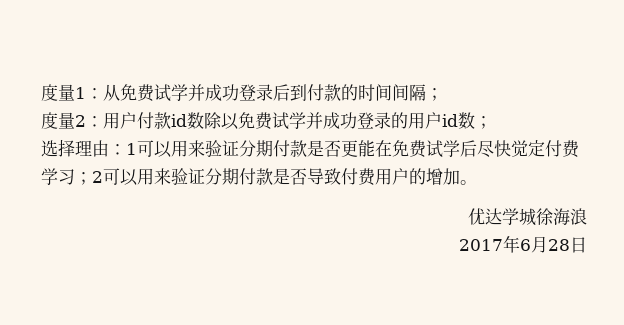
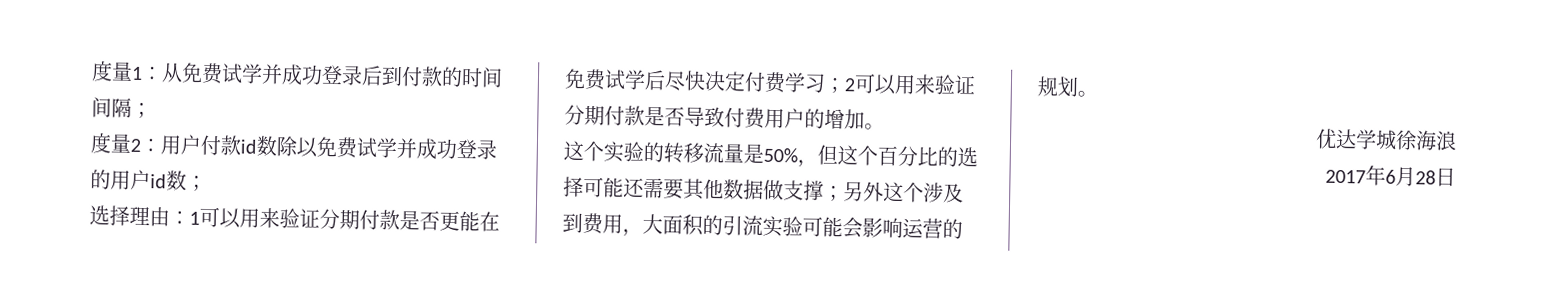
[511,140,528,157] 觉 -> [704,70,726,92] 决
(477, 182) none -> [563,140,978,168] [563,176,964,204] [562,212,963,240] [1037,76,1098,98] // 这个实验的转移流量是50%，但这个百分比的选择可能还需要其他数据做支撑；另外这个涉及到费用，大面积的引流实验可能会影响运营的规划。

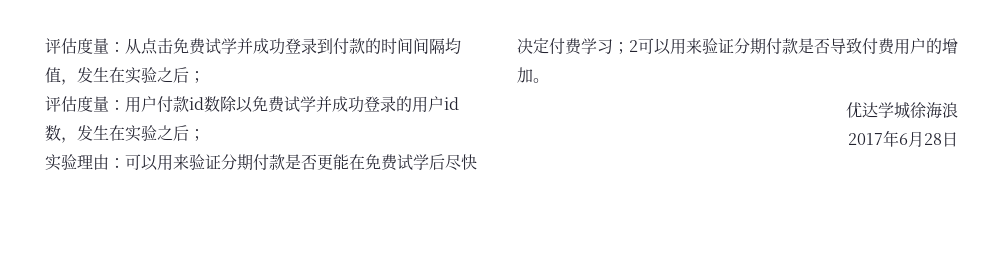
[91,60,383,86] 度量1：从免费试学并成功登录后 -> [45,38,317,55] 评估度量：从点击免费试学并成功登录
[131,102,152,119] [90,132,141,154] ； // 度量2 -> [445,38,461,55] [45,67,205,85] [45,96,109,112] 均值，发生在实验之后； // 评估度量
[186,175,207,191] [89,205,200,227] ； // 选择理由：1 -> [61,125,205,143] [45,154,125,171] ，发生在实验之后； // 实验理由：
[563,140,978,168] [563,176,964,204] [562,212,963,240] [1037,76,1098,98] // 这个实验的转移流量是50%，但这个百分比的选择可能还需要其他数据做支撑；另外这个涉及到费用，大面积的引流实验可能会影响运营的规划。 -> (549, 80) none

